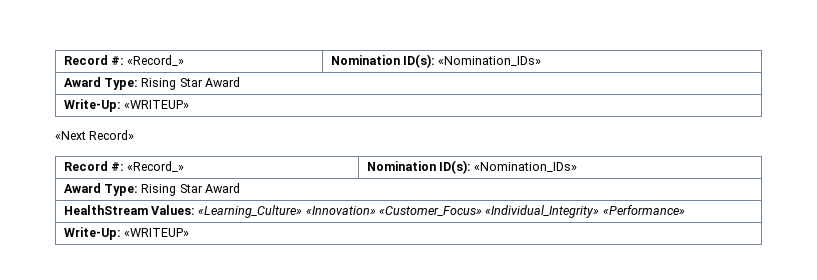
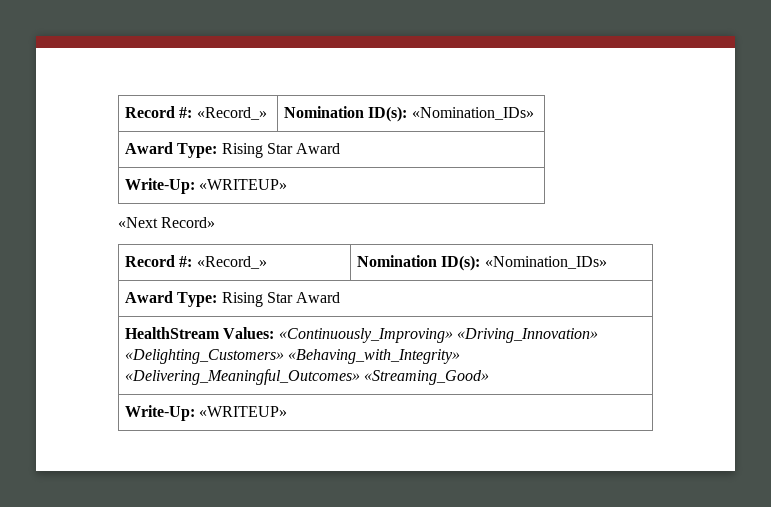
[198,205,685,218] «Learning_Culture» «Innovation» «Customer_Focus» «Individual_Integrity» «Performance» -> [278,328,598,343] [124,349,461,364] [124,369,490,385] «Continuously_Improving» «Driving_Innovation» «Delighting_Customers» «Behaving_with_Integrity» «Delivering_Meaningful_Outcomes» «Streaming_Good»

